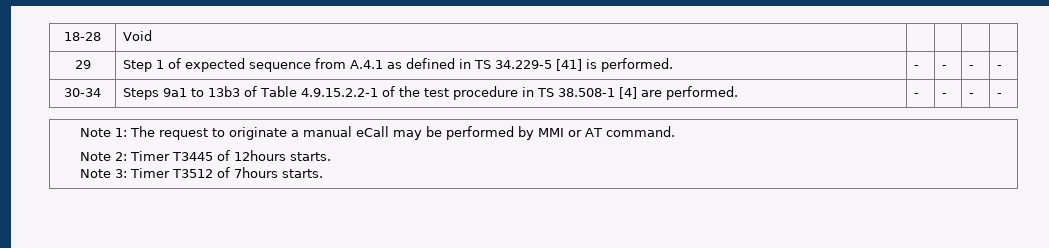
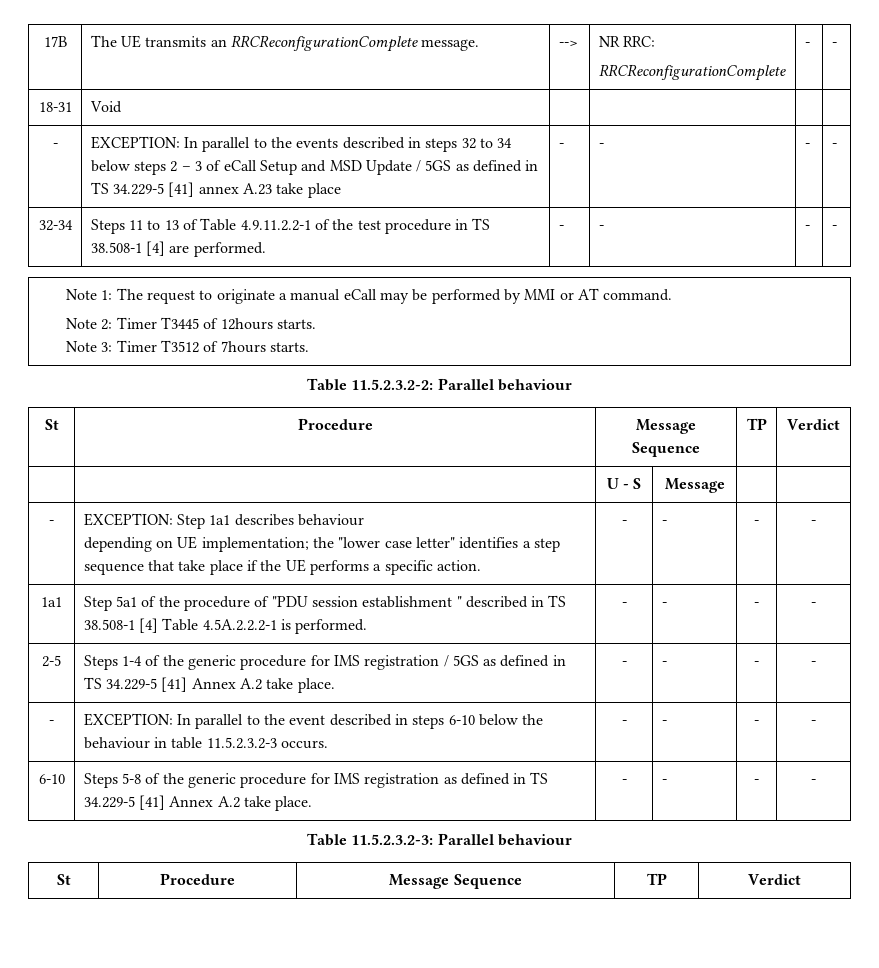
[64,32,101,41] [122,30,152,41] [74,60,91,69] [122,58,673,72] [913,65,919,69] [941,65,947,69] [968,65,974,69] [996,65,1002,69] [64,88,101,97] [122,86,240,100] 18-28 | Void | | | | // 29 | Step 1 of expected sequence from A.4.1 as defined in TS 34.229-5 [41] is performed. | - | - | - | - // 30-34 | Steps 9a1 to 13b3 -> [43,36,67,47] [90,35,480,52] [558,40,578,47] [598,36,655,47] [598,64,786,81] [804,42,810,47] [831,42,837,47] [38,102,72,112] [89,101,122,113] [52,143,58,148] [90,136,513,152] [90,160,539,175] [90,182,341,198] [558,143,564,148] [598,143,604,148] [804,143,810,148] [831,143,837,148] [38,220,73,231] [90,219,179,234] 17B | The UE transmits an RRCReconfigurationComplete message. | --> | NR RRC: // RRCReconfigurationComplete | - | - // 18-31 | Void | | | | // - | EXCEPTION: In parallel to the events described in steps 32 to 34 below steps 2 – 3 of eCall Setup and MSD Update / 5GS as defined in TS 34.229-5 [41] annex A.23 take place | - | - | - | - // 32-34 | Steps 11 to 13
[300,88,378,97] 4.9.15.2.2-1 -> [240,220,311,231] 4.9.11.2.2-1
(324, 173) none -> [307,378,572,391] [44,419,59,430] [297,418,373,430] [636,419,696,434] [632,442,700,457] [746,418,767,430] [787,419,840,430] [606,478,642,489] [664,478,725,493] [49,520,54,525] [83,513,364,529] [83,536,560,552] [83,559,481,575] [621,520,627,525] [661,520,667,525] [754,520,759,525] [811,520,816,525] [41,597,62,607] [83,595,567,611] [83,618,368,634] [621,602,627,607] [661,602,667,607] [754,602,759,607] [811,602,816,607] [42,655,61,667] [83,655,566,670] [83,677,335,693] [621,661,627,666] [661,661,667,666] [754,661,759,666] [811,661,816,666] [49,720,54,725] [83,713,544,729] [83,737,328,749] [621,720,627,725] [661,720,667,725] [754,720,759,725] [811,720,816,725] [38,774,65,784] [83,772,549,788] [83,795,313,811] [621,779,627,784] [661,779,667,784] [754,779,759,784] [811,779,816,784] [307,833,572,846] [56,874,71,885] [160,873,235,885] [389,874,522,889] [646,873,667,885] [748,874,801,885] // Table 11.5.2.3.2-2: Parallel behaviour // St | Procedure | Message Sequence | TP | Verdict // | | U - S | Message | | // - | EXCEPTION: Step 1a1 describes behaviour // depending on UE implementation; the "lower case letter" identifies a step sequence that take place if the UE performs a specific action. | - | - | - | - // 1a1 | Step 5a1 of the procedure of "PDU session establishment " described in TS 38.508-1 [4] Table 4.5A.2.2.2-1 is performed. | - | - | - | - // 2-5 | Steps 1-4 of the generic procedure for IMS registration / 5GS as defined in TS 34.229-5 [41] Annex A.2 take place. | - | - | - | - // - | EXCEPTION: In parallel to the event described in steps 6-10 below the behaviour in table 11.5.2.3.2-3 occurs. | - | - | - | - // 6-10 | Steps 5-8 of the generic procedure for IMS registration as defined in TS 34.229-5 [41] Annex A.2 take place. | - | - | - | - // Table 11.5.2.3.2-3: Parallel behaviour // St | Procedure | Message Sequence | TP | Verdict

